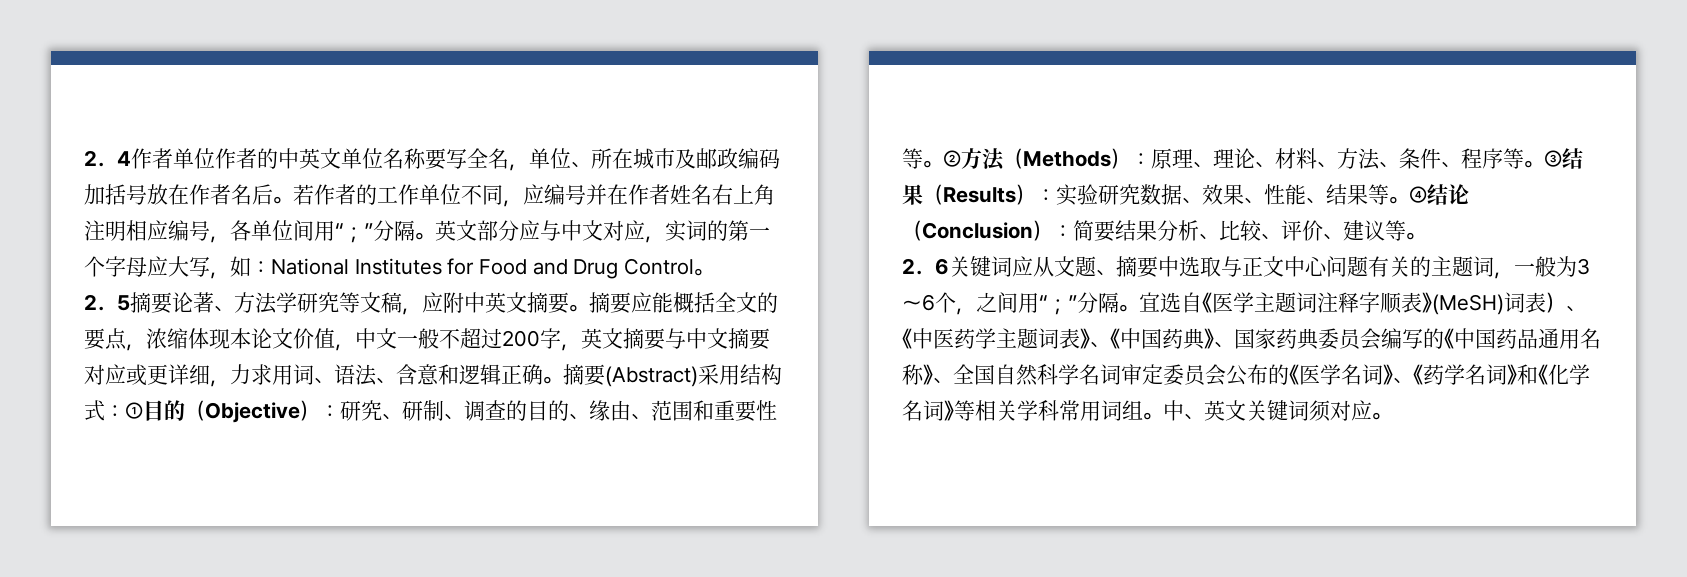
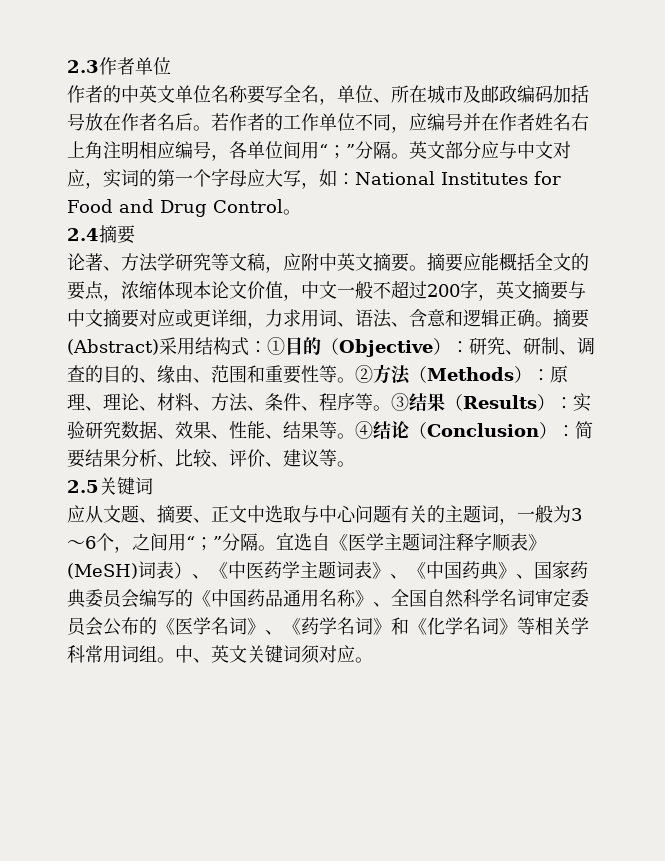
[84,150,131,167] 2．4 -> [67,60,99,73] 2.3
(215, 158) none -> (171, 66) //
[84,292,172,314] 2．5摘要 -> [67,225,135,244] 2.4摘要 //
[902,256,1012,277] 2．6关键词 -> [67,477,153,495] 2.5关键词 //
(1158, 267) none -> [193,505,247,523] 、正文
[1242,256,1284,277] 正文 -> (319, 514) none

